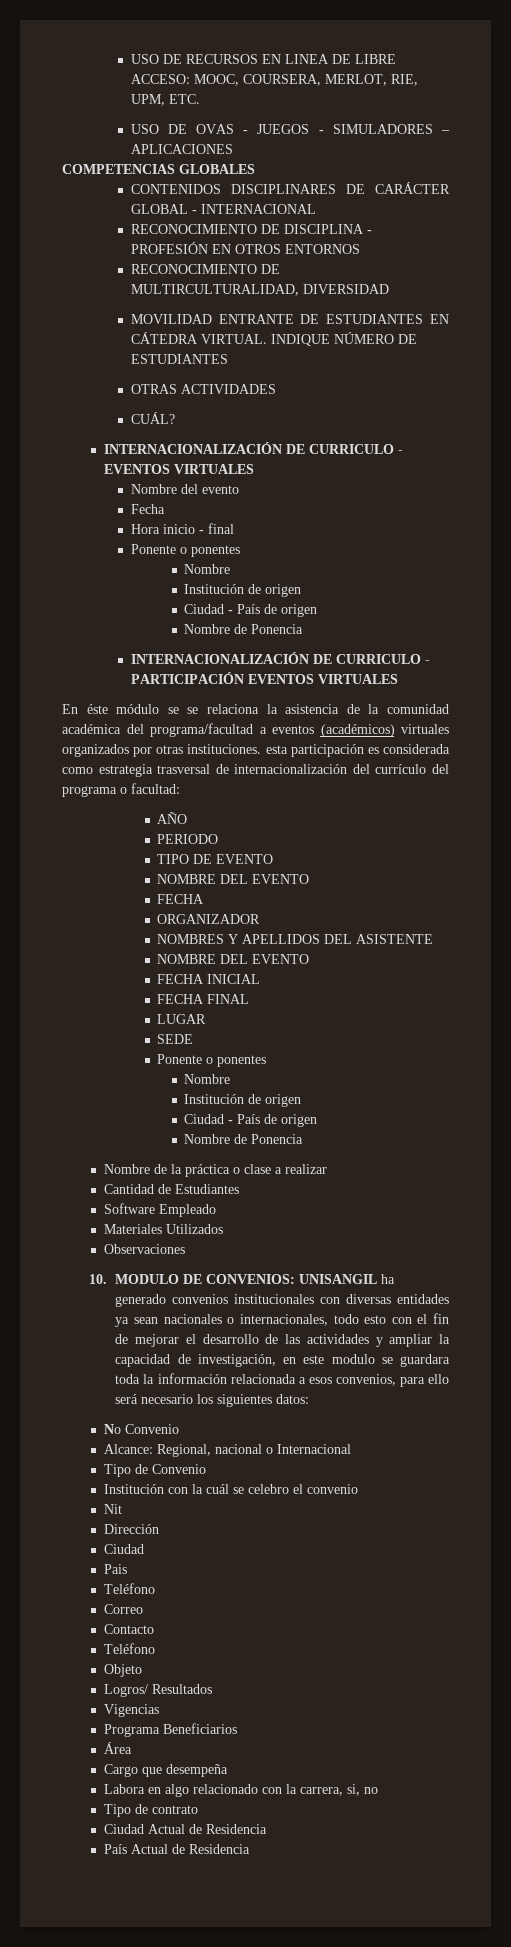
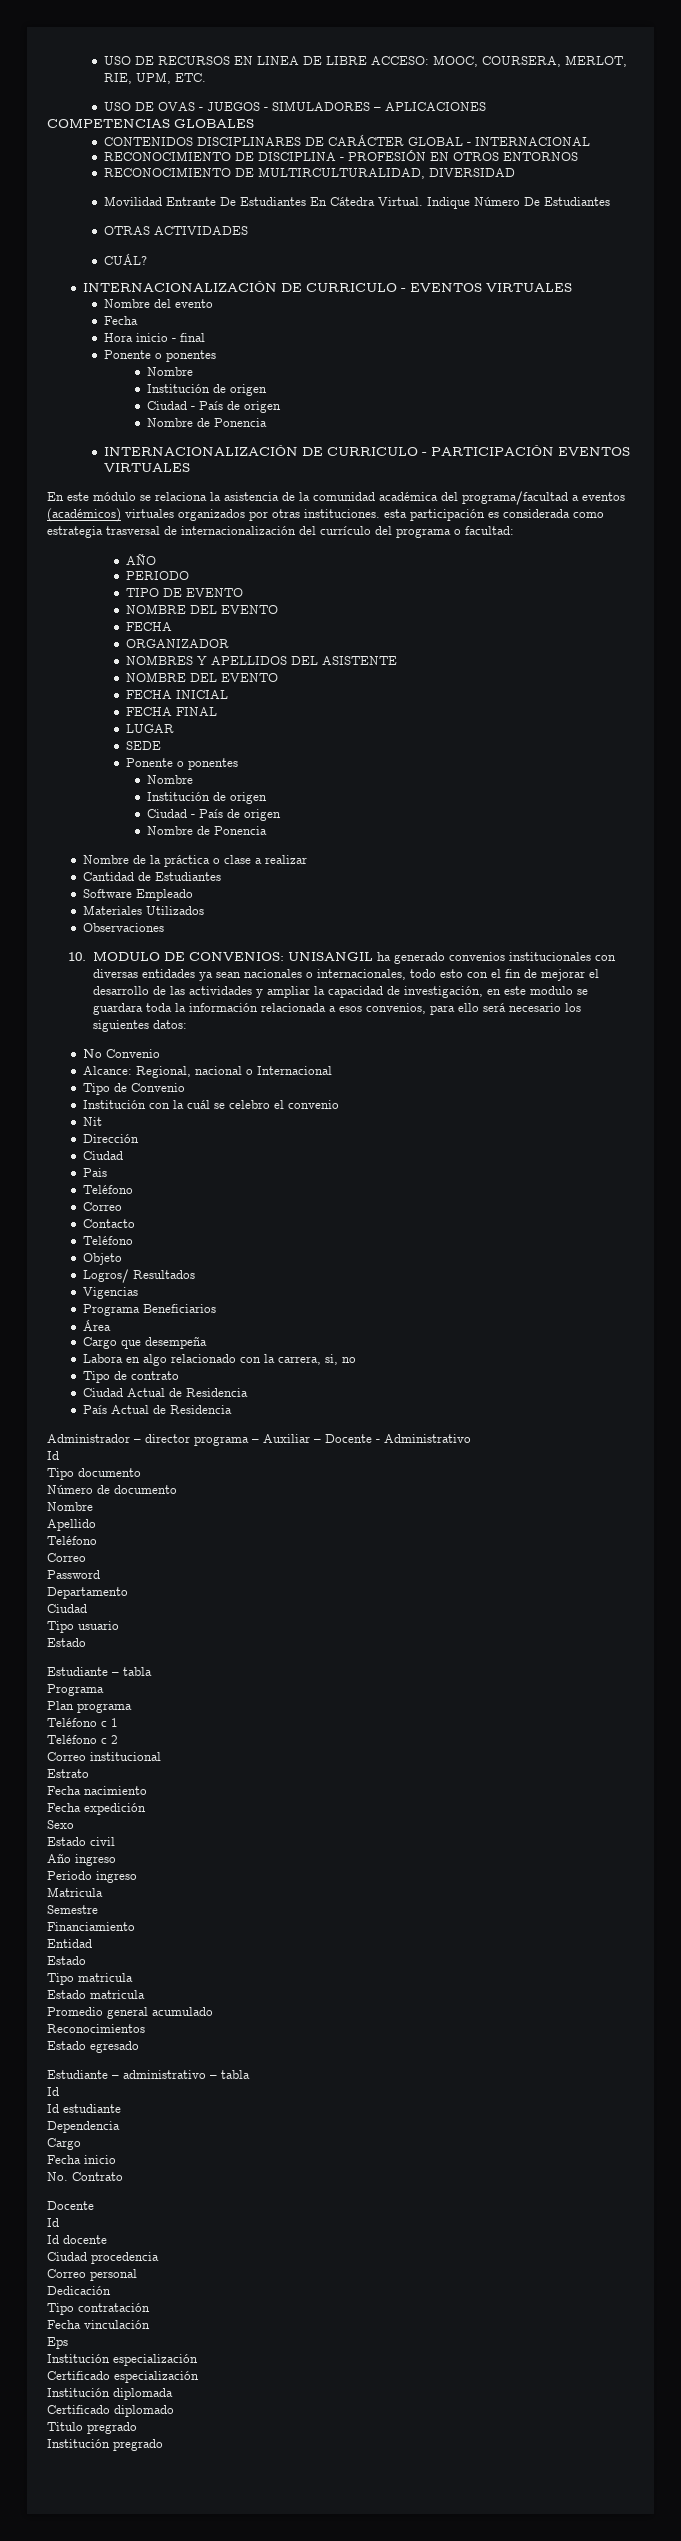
[130,314,449,324] [130,332,417,346] [130,354,228,364] MOVILIDAD ENTRANTE DE ESTUDIANTES EN CÁTEDRA VIRTUAL. INDIQUE NÚMERO DE ESTUDIANTES -> [104,196,611,209] Movilidad Entrante De Estudiantes En Cátedra Virtual. Indique Número De Estudiantes
[86,704,108,714] éste -> [67,492,89,501] este
[187,707,199,714] se -> (151, 498) none
(251, 1849) none -> [47,1434,471,1446] [47,1451,59,1460] [47,1468,141,1480] [47,1485,177,1494] [47,1502,93,1511] [47,1519,96,1531] [47,1536,97,1545] [47,1553,86,1562] [47,1570,100,1579] [47,1587,128,1599] [47,1604,87,1613] [47,1621,119,1633] [47,1638,86,1647] [47,1667,152,1676] [47,1684,104,1696] [47,1701,132,1713] [47,1718,118,1727] [47,1735,118,1744] [47,1752,161,1761] [47,1769,89,1778] [47,1786,147,1795] [47,1803,146,1815] [47,1820,74,1829] [47,1837,115,1846] [47,1853,116,1866] [47,1871,137,1883] [47,1887,103,1897] [47,1905,98,1914] [47,1922,135,1931] [47,1939,92,1948] [47,1956,86,1965] [47,1973,133,1985] [47,1990,145,1999] [47,2007,213,2019] [47,2024,145,2033] [47,2041,139,2053] [47,2070,250,2079] [47,2087,59,2096] [47,2104,121,2113] [47,2121,120,2133] [47,2138,81,2150] [47,2155,116,2164] [47,2172,123,2181] [47,2201,94,2210] [47,2218,59,2227] [47,2235,107,2244] [47,2252,159,2264] [47,2269,137,2281] [47,2286,111,2295] [47,2303,150,2315] [47,2320,150,2329] [47,2337,68,2349] [47,2354,198,2366] [47,2371,199,2383] [47,2388,173,2400] [47,2405,174,2417] [47,2422,137,2434] [47,2439,163,2451] // Administrador – director programa – Auxiliar – Docente - Administrativo // Id // Tipo documento // Número de documento // Nombre // Apellido // Teléfono // Correo // Password // Departamento // Ciudad // Tipo usuario // Estado // Estudiante – tabla // Programa // Plan programa // Teléfono c 1 // Teléfono c 2 // Correo institucional // Estrato // Fecha nacimiento // Fecha expedición // Sexo // Estado civil // Año ingreso // Periodo ingreso // Matricula // Semestre // Financiamiento // Entidad // Estado // Tipo matricula // Estado matricula // Promedio general acumulado // Reconocimientos // Estado egresado // Estudiante – administrativo – tabla // Id // Id estudiante // Dependencia // Cargo // Fecha inicio // No. Contrato // Docente // Id // Id docente // Ciudad procedencia // Correo personal // Dedicación // Tipo contratación // Fecha vinculación // Eps // Institución especialización // Certificado especialización // Institución diplomada // Certificado diplomado // Titulo pregrado // Institución pregrado

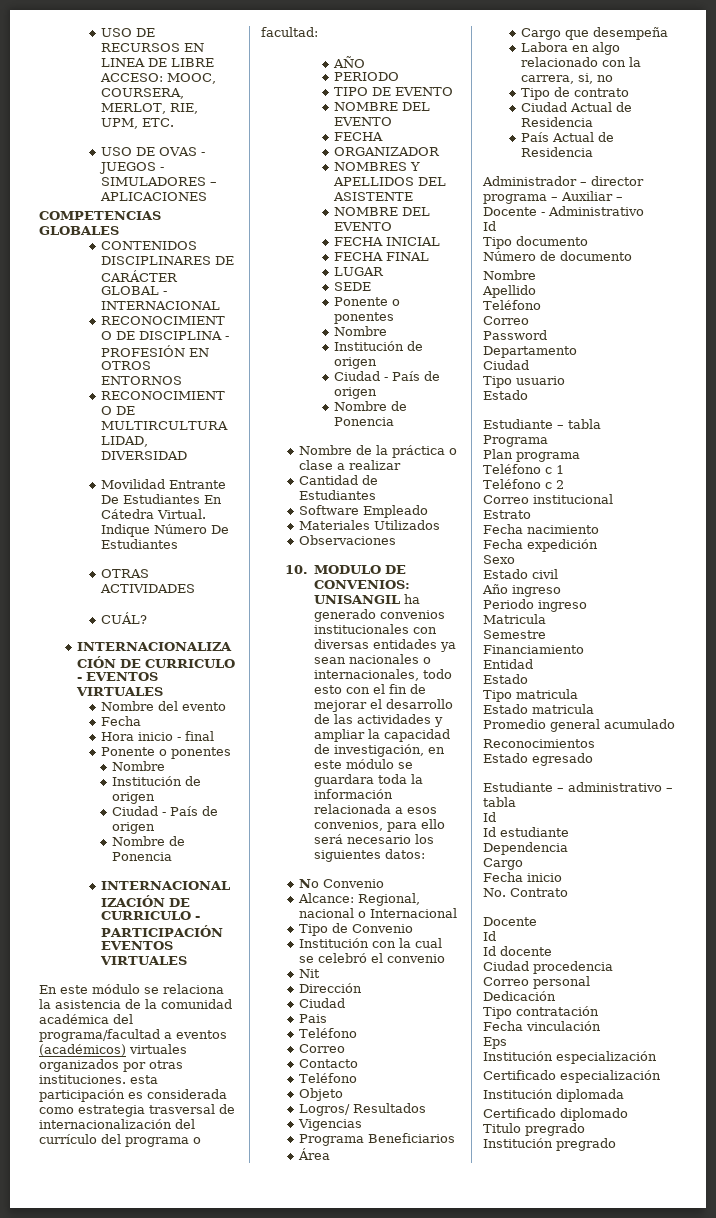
[529,986,573,995] modulo -> [346,759,395,769] módulo
[186,1100,270,1109] cuál se celebro -> [414,938,442,948] [298,953,367,963] cual se celebró

